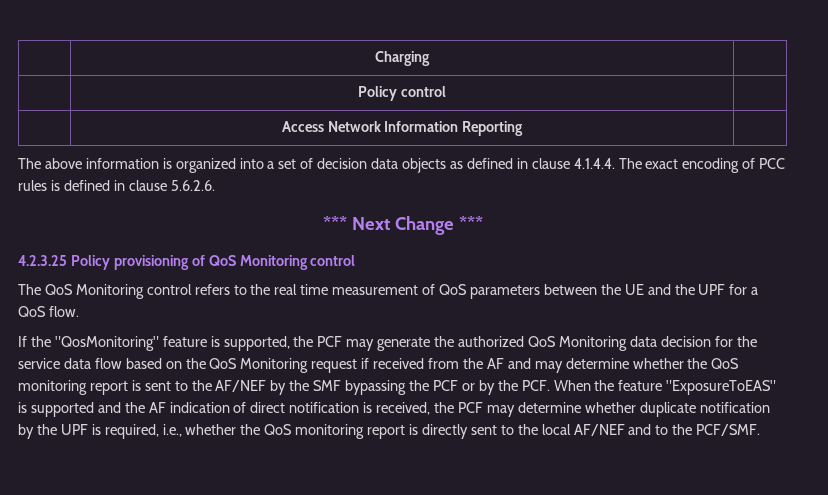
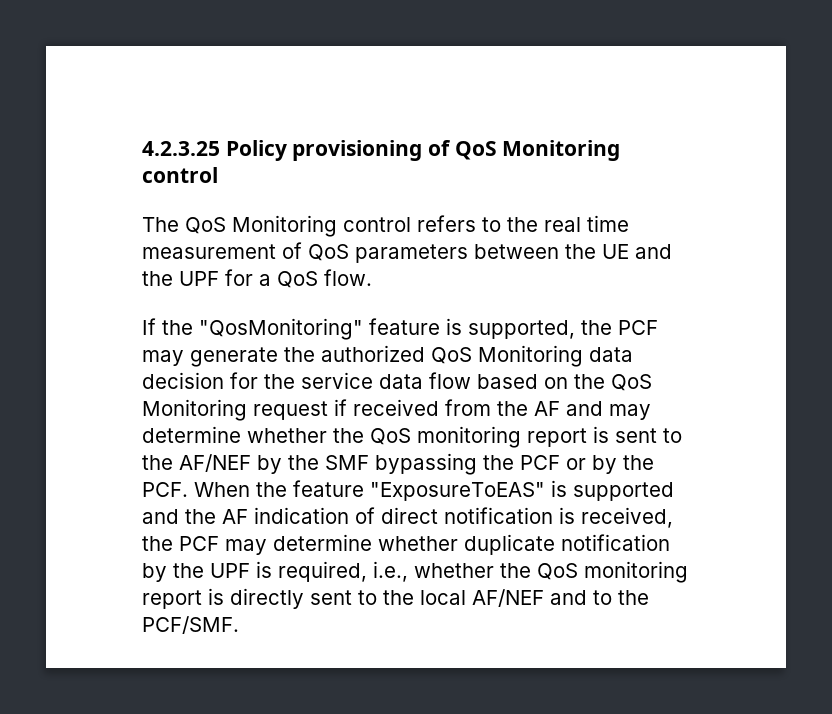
[375,51,430,66] [358,86,446,101] [281,121,524,136] [18,158,786,173] [18,180,215,191] [322,216,483,235] | Charging | // | Policy control | // | Access Network Information Reporting | // The above information is organized into a set of decision data objects as defined in clause 4.1.4.4. The exact encoding of PCC rules is defined in clause 5.6.2.6. // *** Next Change *** // -> (142, 148) none

